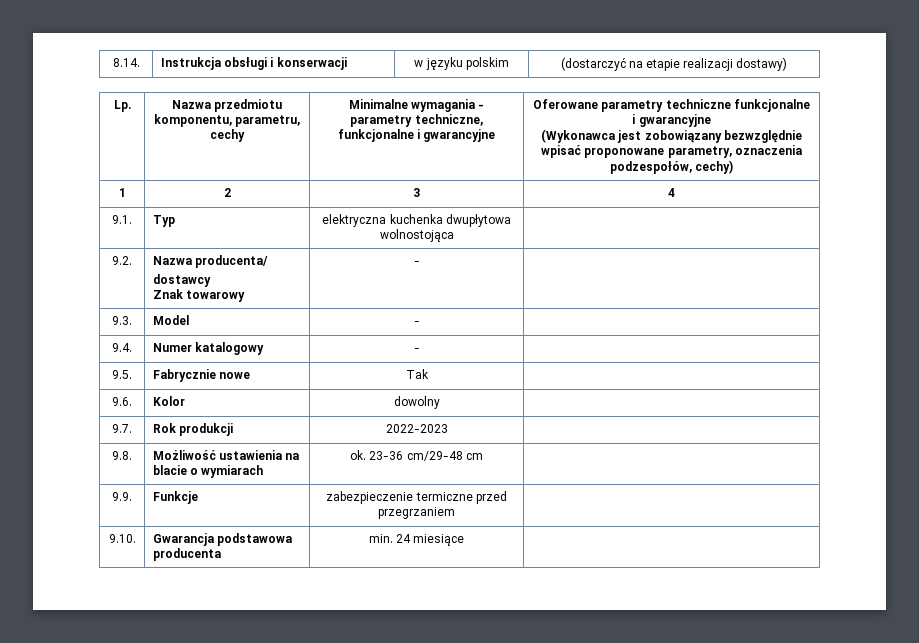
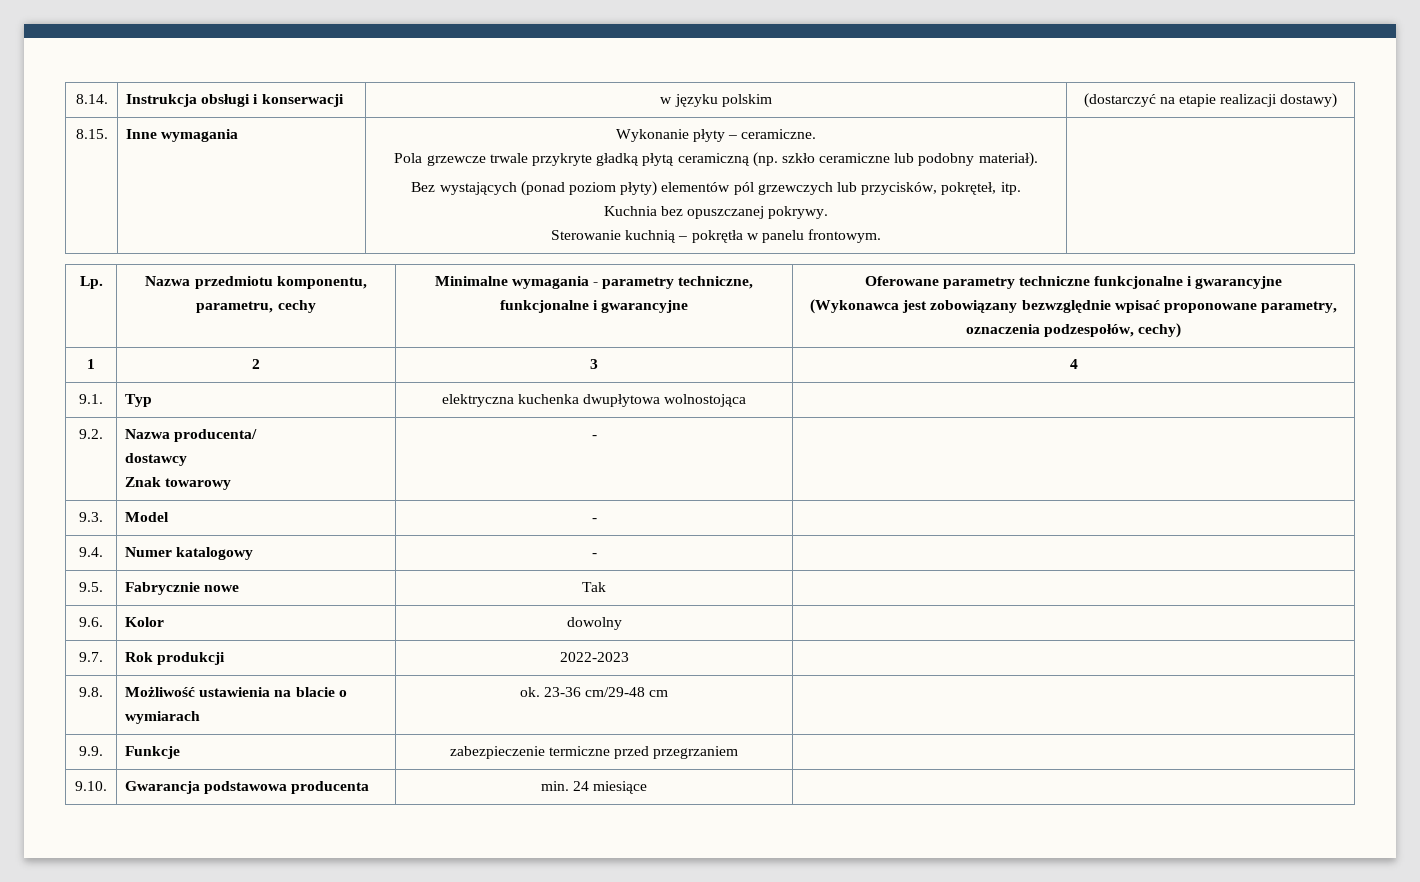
(788, 64) none -> [75,129,108,139] [126,129,239,142] [615,129,817,142] [394,152,1038,167] [411,181,1021,196] [603,206,829,219] [550,229,882,243] // 8.15. | Inne wymagania | Wykonanie płyty – ceramiczne. // Pola grzewcze trwale przykryte gładką płytą ceramiczną (np. szkło ceramiczne lub podobny materiał). // Bez wystających (ponad poziom płyty) elementów pól grzewczych lub przycisków, pokręteł, itp. // Kuchnia bez opuszczanej pokrywy. // Sterowanie kuchnią – pokrętła w panelu frontowym. |

